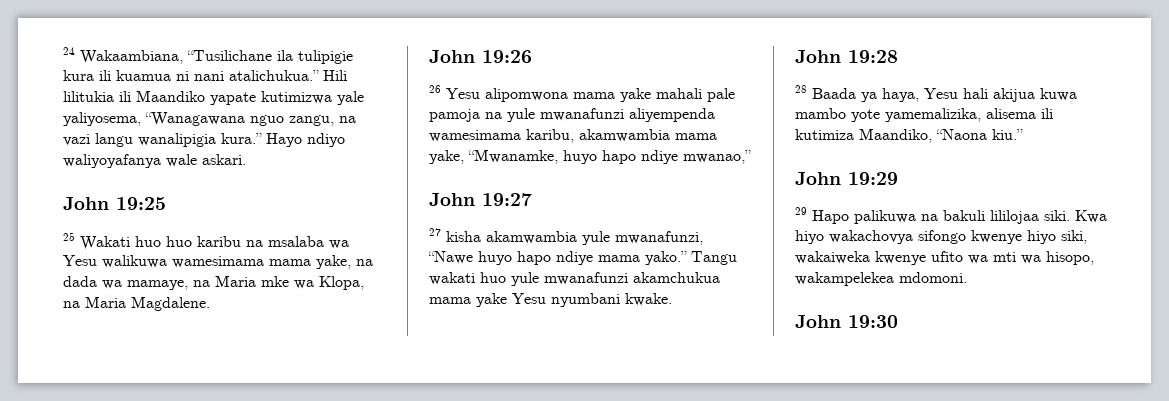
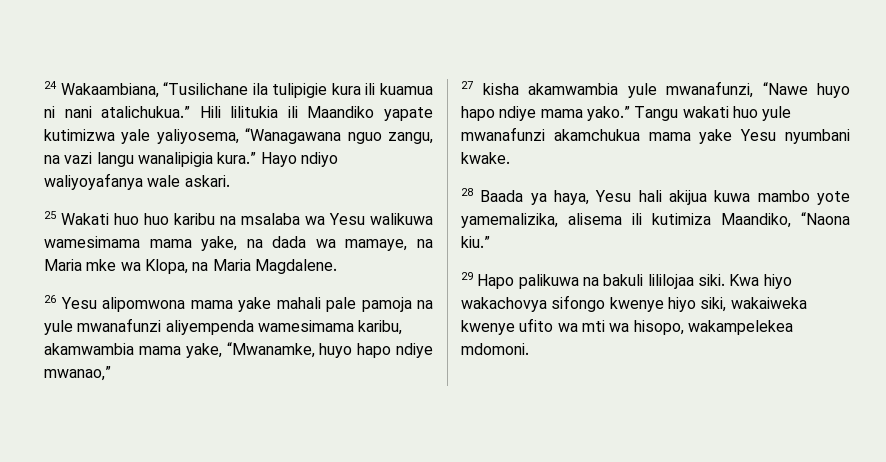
[63,197,166,210] // John 19:25 -> (230, 181) none
[429,50,532,63] // John 19:26 -> (337, 266) none
[429,193,532,206] // John 19:27 -> (111, 373) none
[795,50,898,63] // John 19:28 -> (510, 158) none
[795,172,898,185] // John 19:29 -> (490, 242) none
[795,315,898,328] // John 19:30 -> (529, 349) none

